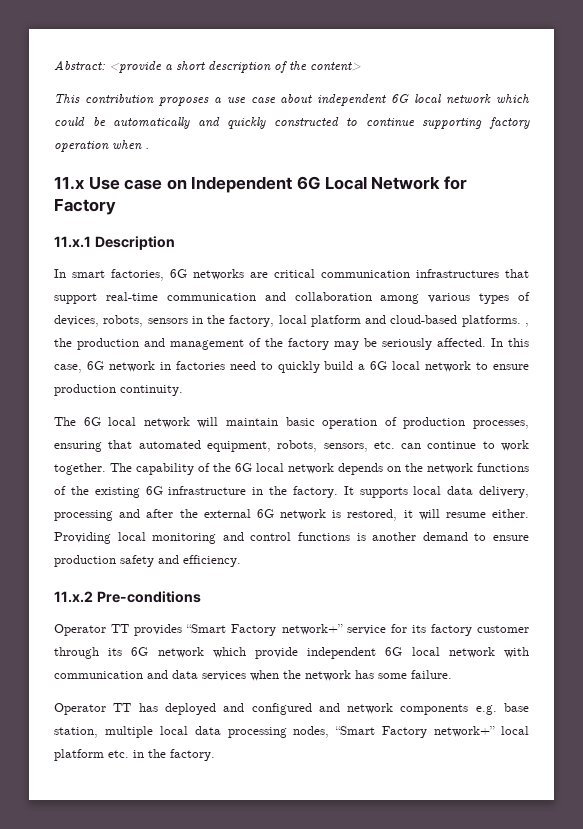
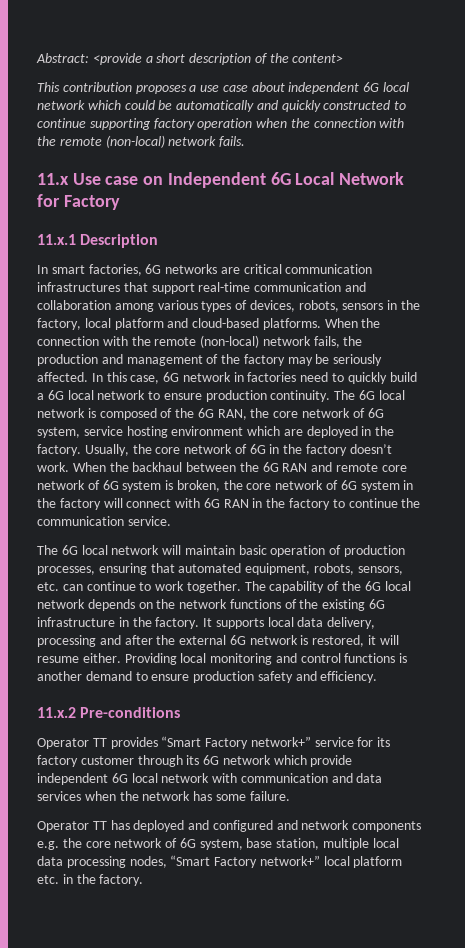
[145,148,149,149] . -> [290,118,405,128] [37,135,246,148] the connection with the remote (non-local) network fails.
[525,323,529,327] , -> [324,318,381,328] [37,335,340,348] When the connection with the remote (non-local) network fails,
(183, 390) none -> [334,390,405,400] [37,408,384,420] [37,426,395,438] [37,444,392,456] [37,462,407,472] [37,480,414,492] [37,498,421,510] [37,516,171,526] The 6G local network is composed of the 6G RAN, the core network of 6G system, service hosting environment which are deployed in the factory. Usually, the core network of 6G in the factory doesn’t work. When the backhaul between the 6G RAN and remote core network of 6G system is broken, the core network of 6G system in the factory will connect with 6G RAN in the factory to continue the communication service.
(497, 710) none -> [62,838,243,850] the core network of 6G system,

